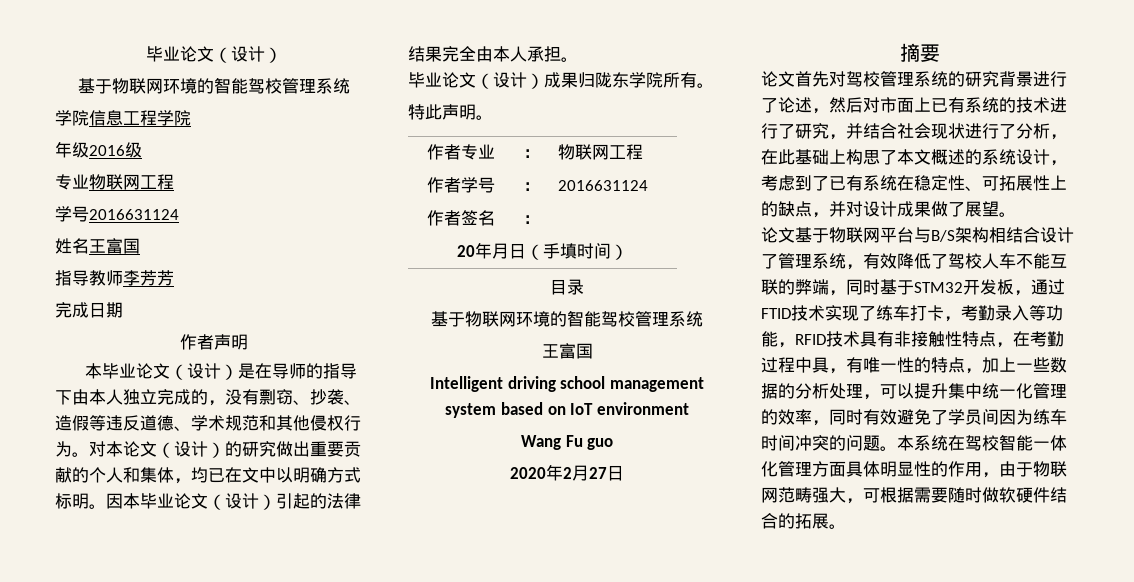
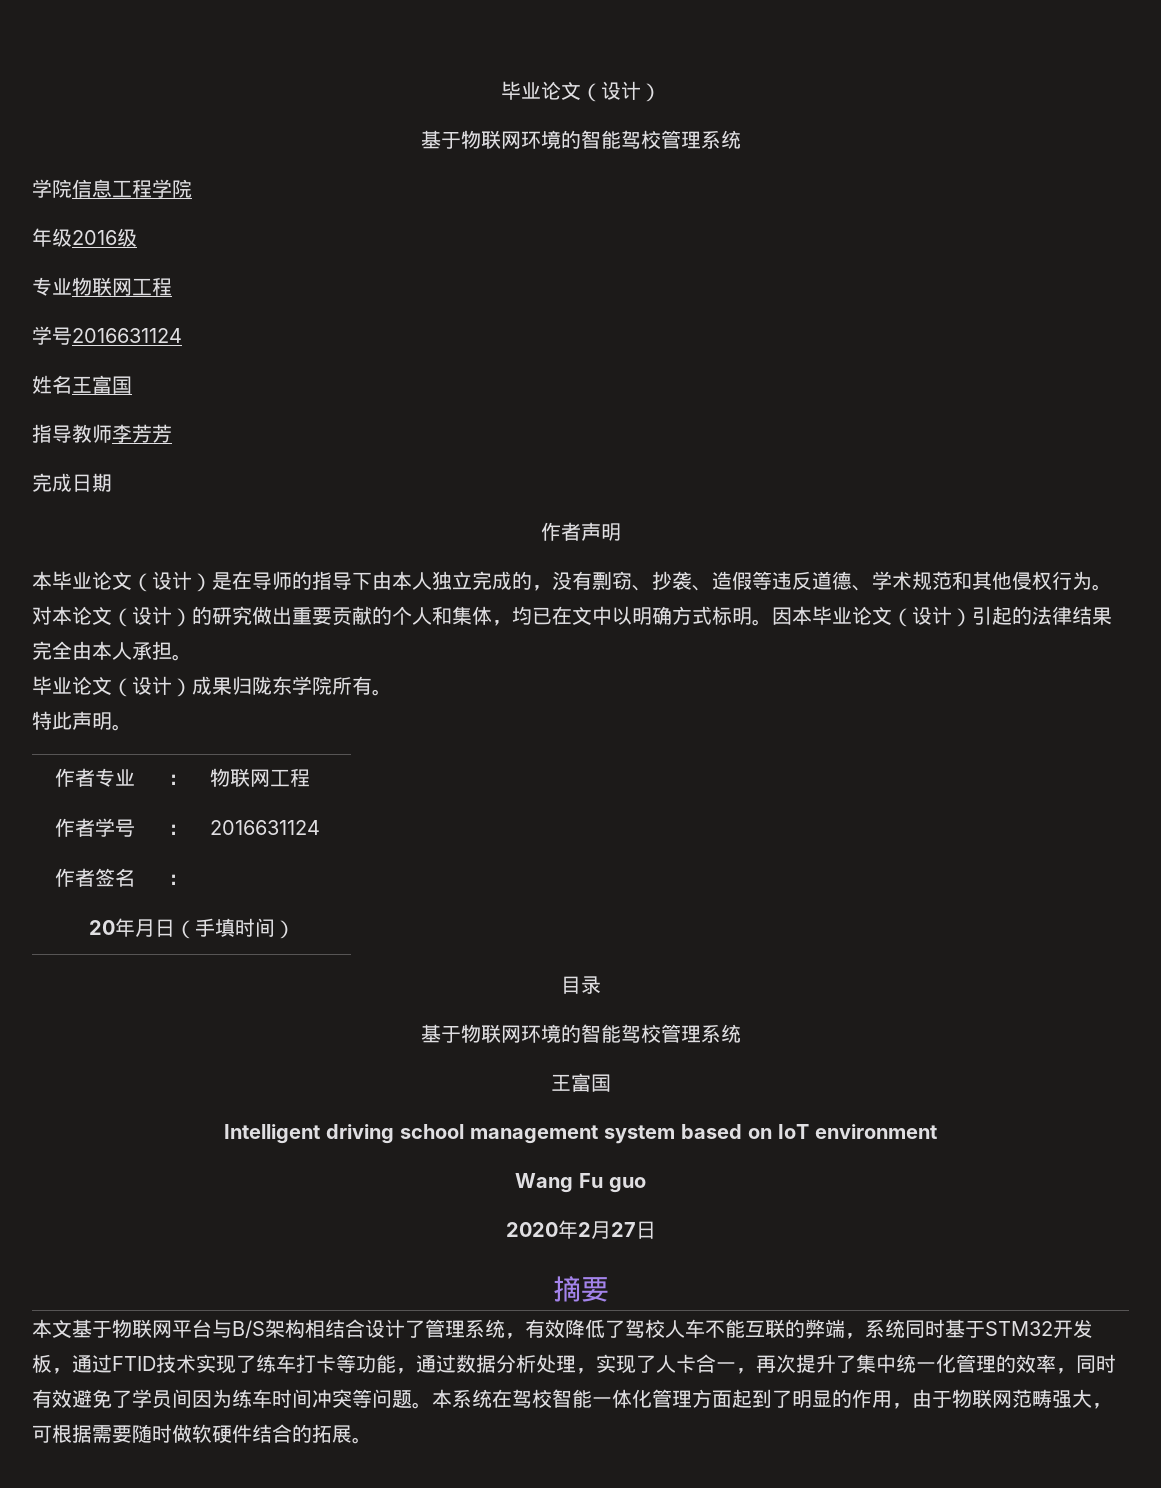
[761,71,1067,87] [761,97,1067,114] [761,123,1067,140] [761,149,1067,166] [761,175,1067,191] [761,201,1016,218] [761,227,778,243] 论文首先对驾校管理系统的研究背景进行了论述，然后对市面上已有系统的技术进行了研究，并结合社会现状进行了分析，在此基础上构思了本文概述的系统设计，考虑到了已有系统在稳定性、可拓展性上的缺点，并对设计成果做了展望。 // 论 -> [32,1319,52,1338] 本
(846, 293) none -> [865,1319,905,1338] 系统
[944,305,1063,322] [761,331,1064,348] [761,357,1067,374] [761,383,948,400] ，考勤录入等功能，RFID技术具有非接触性特点，在考勤过程中具，有唯一性的特点，加上一些数据的分析处理，可以提升 -> [336,1354,856,1374] 等功能，通过数据分析处理，实现了人卡合一，再次提升了
[829,435,846,451] 的 -> [352,1389,372,1408] 等
[846,461,931,477] 具体明显性 -> [732,1389,832,1408] 起到了明显

